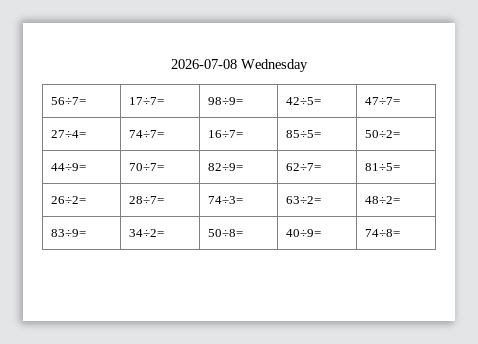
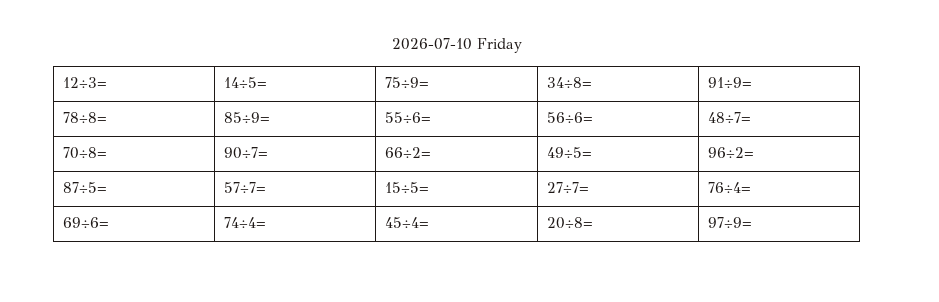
[171,59,308,72] [50,97,86,105] [128,97,164,105] [207,97,243,105] [285,97,321,105] [364,97,400,105] [50,130,86,138] [128,130,164,138] [207,130,243,138] [285,130,321,138] [364,130,400,138] [50,163,86,171] [128,163,164,171] [207,163,243,171] [285,163,321,171] [364,163,400,171] [50,196,86,204] [128,196,164,204] [207,196,243,204] [285,196,321,204] [364,196,400,204] [50,229,86,237] [128,229,164,237] [207,229,243,237] [285,229,321,237] [364,229,400,237] 2026-07-08 Wednesday // 56÷7= | 17÷7= | 98÷9= | 42÷5= | 47÷7= // 27÷4= | 74÷7= | 16÷7= | 85÷5= | 50÷2= // 44÷9= | 70÷7= | 82÷9= | 62÷7= | 81÷5= // 26÷2= | 28÷7= | 74÷3= | 63÷2= | 48÷2= // 83÷9= | 34÷2= | 50÷8= | 40÷9= | 74÷8= -> [392,38,522,53] [63,77,108,88] [224,77,268,88] [385,77,430,88] [547,77,593,88] [708,77,753,88] [63,112,108,123] [224,112,271,123] [385,112,432,123] [547,112,594,123] [708,112,752,123] [63,147,108,159] [224,147,269,159] [385,147,432,158] [547,147,593,158] [708,147,755,158] [63,182,108,193] [224,182,267,193] [385,182,430,193] [547,182,590,193] [708,182,752,193] [63,217,110,228] [224,217,267,228] [385,217,430,228] [547,217,594,229] [708,217,753,228] 2026-07-10 Friday // 12÷3= | 14÷5= | 75÷9= | 34÷8= | 91÷9= // 78÷8= | 85÷9= | 55÷6= | 56÷6= | 48÷7= // 70÷8= | 90÷7= | 66÷2= | 49÷5= | 96÷2= // 87÷5= | 57÷7= | 15÷5= | 27÷7= | 76÷4= // 69÷6= | 74÷4= | 45÷4= | 20÷8= | 97÷9=

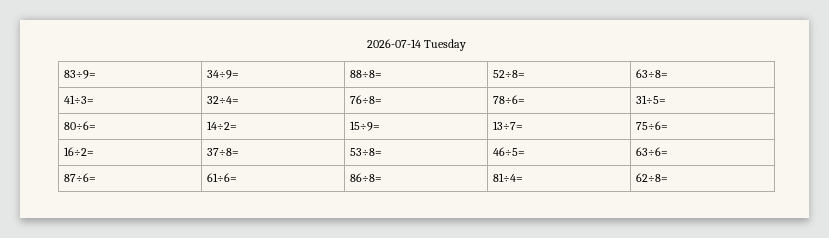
[392,38,522,53] [63,77,108,88] [224,77,268,88] [385,77,430,88] [547,77,593,88] [708,77,753,88] [63,112,108,123] [224,112,271,123] [385,112,432,123] [547,112,594,123] [708,112,752,123] [63,147,108,159] [224,147,269,159] [385,147,432,158] [547,147,593,158] [708,147,755,158] [63,182,108,193] [224,182,267,193] [385,182,430,193] [547,182,590,193] [708,182,752,193] [63,217,110,228] [224,217,267,228] [385,217,430,228] [547,217,594,229] [708,217,753,228] 2026-07-10 Friday // 12÷3= | 14÷5= | 75÷9= | 34÷8= | 91÷9= // 78÷8= | 85÷9= | 55÷6= | 56÷6= | 48÷7= // 70÷8= | 90÷7= | 66÷2= | 49÷5= | 96÷2= // 87÷5= | 57÷7= | 15÷5= | 27÷7= | 76÷4= // 69÷6= | 74÷4= | 45÷4= | 20÷8= | 97÷9= -> [366,39,467,51] [64,70,97,79] [207,70,240,79] [350,70,383,78] [493,70,526,78] [636,69,669,78] [64,95,95,104] [207,96,240,104] [350,95,383,104] [493,95,526,104] [636,95,667,104] [64,121,97,130] [207,121,238,130] [350,121,381,131] [493,121,524,130] [636,121,669,130] [64,147,95,156] [207,148,240,156] [350,148,383,156] [493,147,526,156] [636,147,669,156] [64,173,97,182] [207,173,238,182] [350,173,383,182] [493,173,524,182] [636,173,669,182] 2026-07-14 Tuesday // 83÷9= | 34÷9= | 88÷8= | 52÷8= | 63÷8= // 41÷3= | 32÷4= | 76÷8= | 78÷6= | 31÷5= // 80÷6= | 14÷2= | 15÷9= | 13÷7= | 75÷6= // 16÷2= | 37÷8= | 53÷8= | 46÷5= | 63÷6= // 87÷6= | 61÷6= | 86÷8= | 81÷4= | 62÷8=

